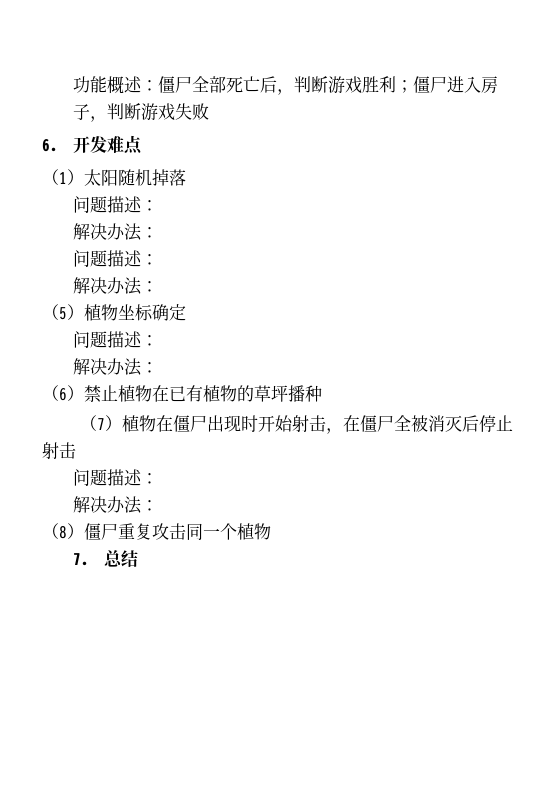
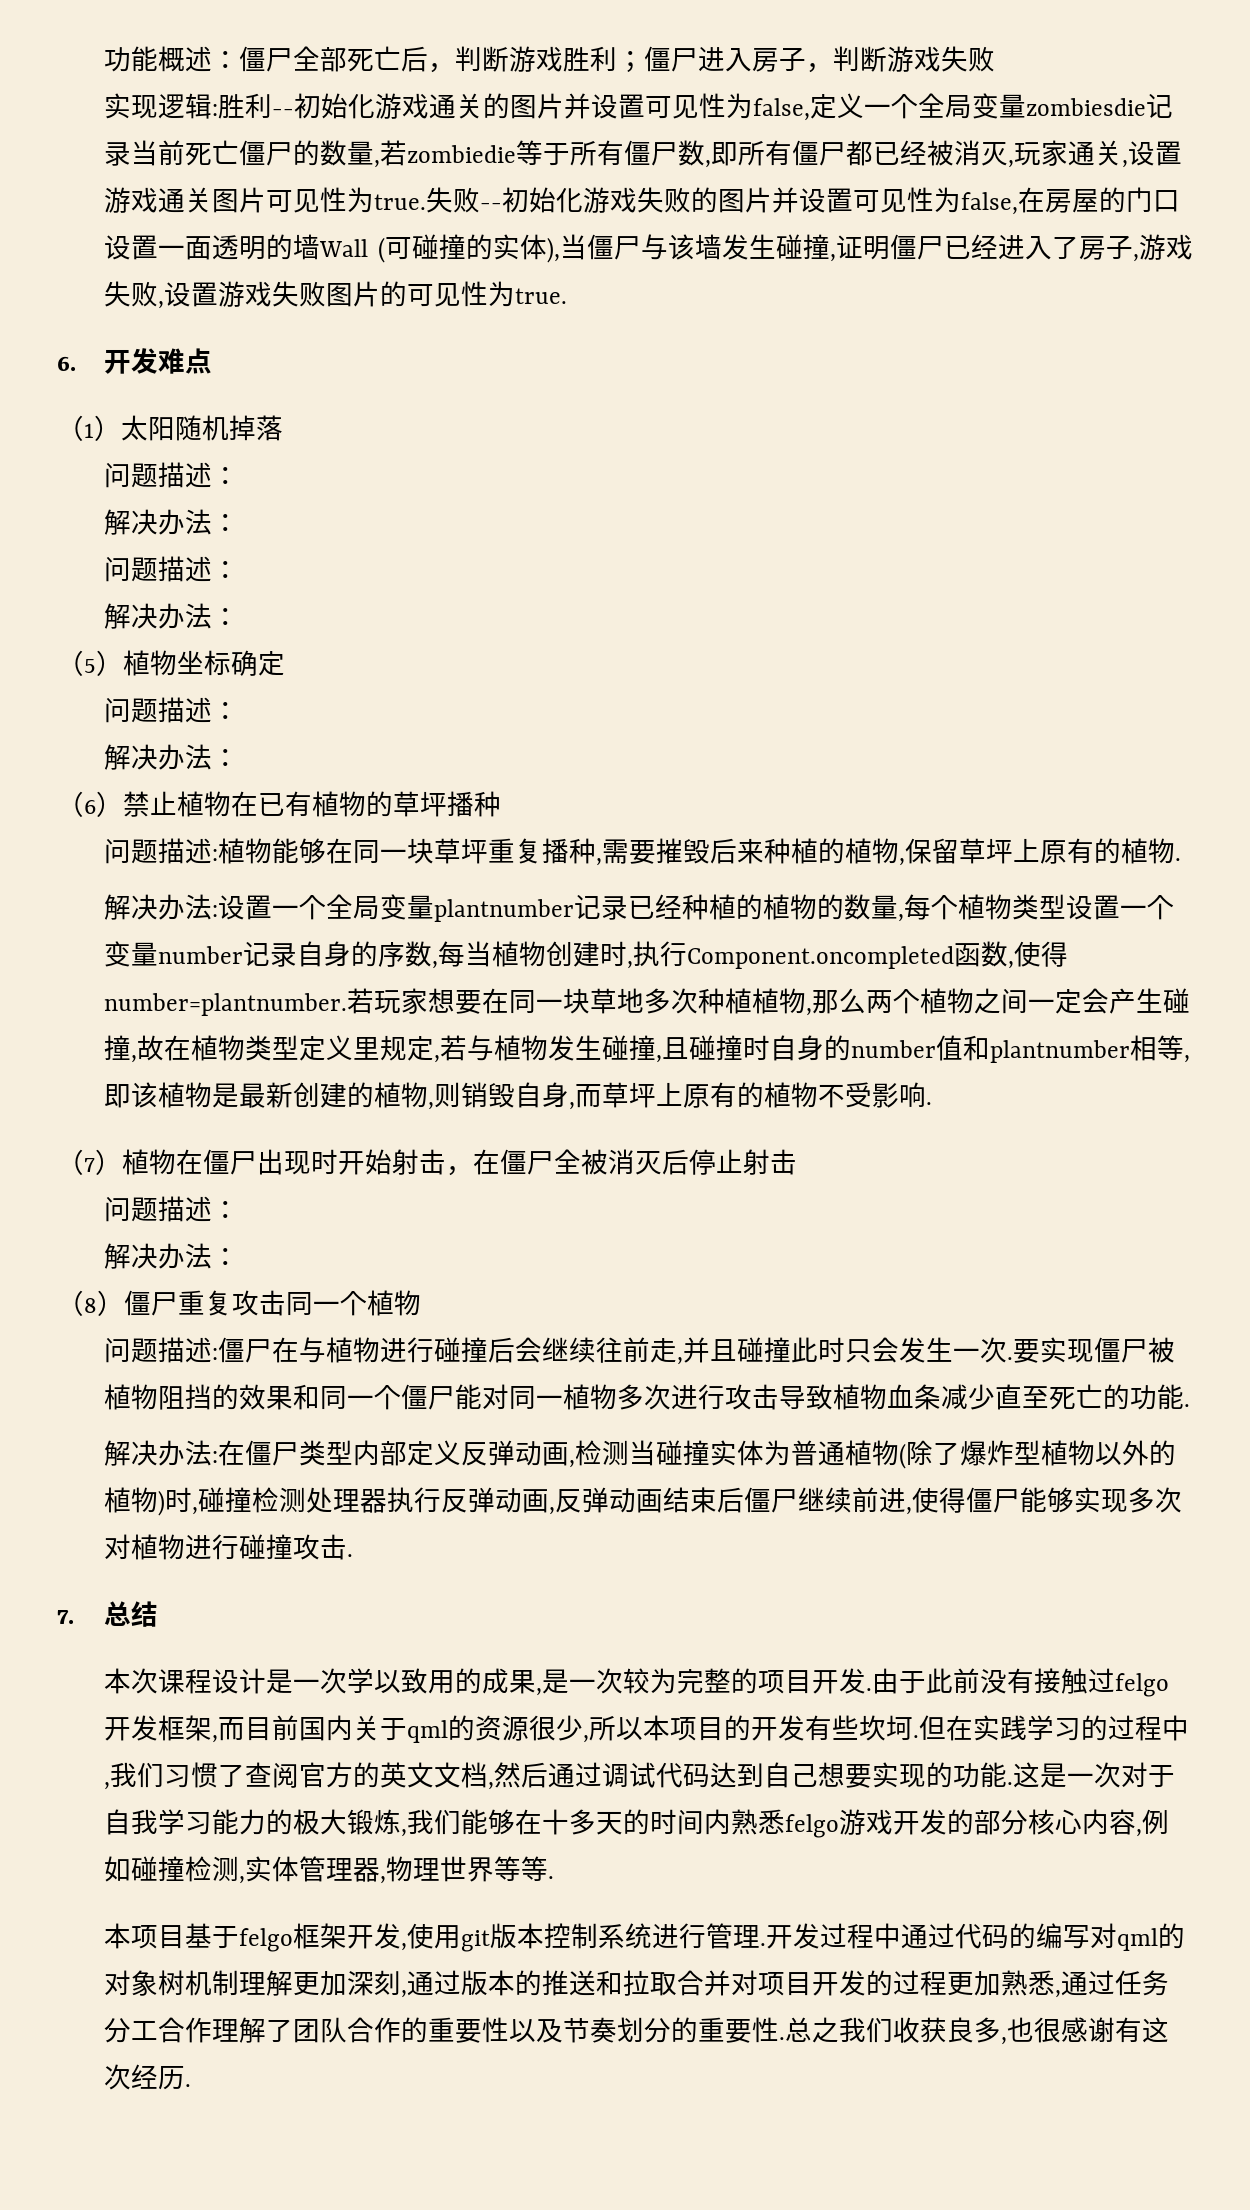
(210, 111) none -> [103,93,1173,121] [103,140,1182,168] [103,187,1180,215] [103,234,1193,263] [103,281,567,309] // 实现逻辑:胜利--初始化游戏通关的图片并设置可见性为false,定义一个全局变量zombiesdie记录当前死亡僵尸的数量,若zombiedie等于所有僵尸数,即所有僵尸都已经被消灭,玩家通关,设置游戏通关图片可见性为true.失败--初始化游戏失败的图片并设置可见性为false,在房屋的门口设置一面透明的墙Wall (可碰撞的实体),当僵尸与该墙发生碰撞,证明僵尸已经进入了房子,游戏失败,设置游戏失败图片的可见性为true.
(322, 393) none -> [103,838,1181,866] [103,894,1174,922] [103,941,1068,969] [103,988,1190,1016] [103,1035,1190,1063] [103,1082,932,1110] // 问题描述:植物能够在同一块草坪重复播种,需要摧毁后来种植的植物,保留草坪上原有的植物. // 解决办法:设置一个全局变量plantnumber记录已经种植的植物的数量,每个植物类型设置一个变量number记录自身的序数,每当植物创建时,执行Component.oncompleted函数,使得number=plantnumber.若玩家想要在同一块草地多次种植植物,那么两个植物之间一定会产生碰撞,故在植物类型定义里规定,若与植物发生碰撞,且碰撞时自身的number值和plantnumber相等,即该植物是最新创建的植物,则销毁自身,而草坪上原有的植物不受影响.
[73,550,139,568] 7.总结 -> [103,1337,1175,1365] [103,1384,1190,1410] [103,1440,1176,1469] [103,1487,1182,1516] [103,1534,353,1560] [57,1601,158,1627] [103,1668,1169,1697] [103,1715,1189,1743] [103,1762,1175,1790] [103,1809,1169,1838] [103,1856,554,1884] [103,1923,1185,1952] [103,1970,1169,1998] [103,2017,1169,2045] [103,2064,191,2090] 问题描述:僵尸在与植物进行碰撞后会继续往前走,并且碰撞此时只会发生一次.要实现僵尸被植物阻挡的效果和同一个僵尸能对同一植物多次进行攻击导致植物血条减少直至死亡的功能. // 解决办法:在僵尸类型内部定义反弹动画,检测当碰撞实体为普通植物(除了爆炸型植物以外的植物)时,碰撞检测处理器执行反弹动画,反弹动画结束后僵尸继续前进,使得僵尸能够实现多次对植物进行碰撞攻击. // 7.总结 // 本次课程设计是一次学以致用的成果,是一次较为完整的项目开发.由于此前没有接触过felgo开发框架,而目前国内关于qml的资源很少,所以本项目的开发有些坎坷.但在实践学习的过程中,我们习惯了查阅官方的英文文档,然后通过调试代码达到自己想要实现的功能.这是一次对于自我学习能力的极大锻炼,我们能够在十多天的时间内熟悉felgo游戏开发的部分核心内容,例如碰撞检测,实体管理器,物理世界等等. // 本项目基于felgo框架开发,使用git版本控制系统进行管理.开发过程中通过代码的编写对qml的对象树机制理解更加深刻,通过版本的推送和拉取合并对项目开发的过程更加熟悉,通过任务分工合作理解了团队合作的重要性以及节奏划分的重要性.总之我们收获良多,也很感谢有这次经历.

